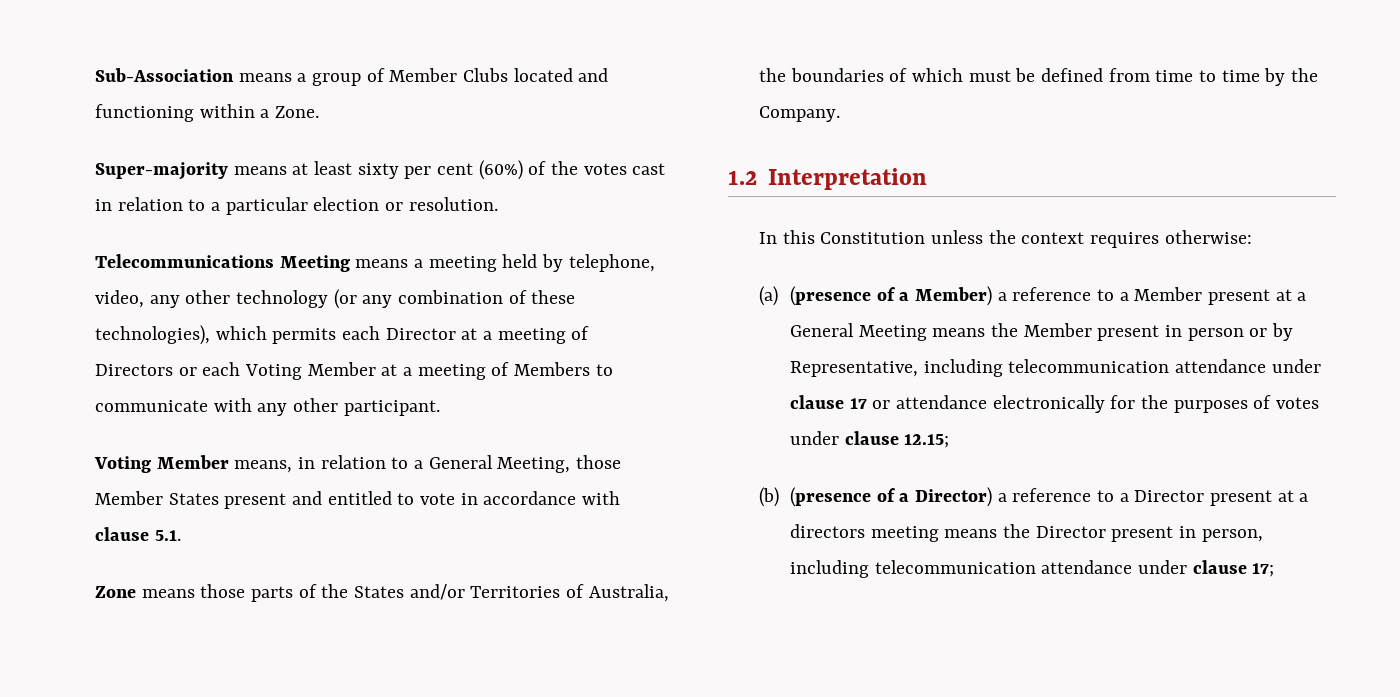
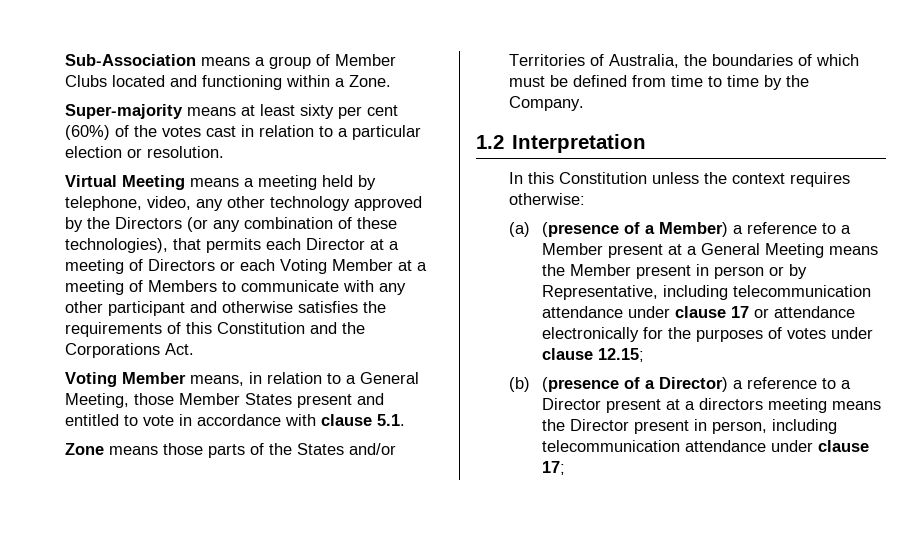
[95,254,275,268] Telecommunications -> [64,175,117,187] Virtual
(329, 299) none -> [353,196,422,211] [64,217,182,232] approved by the Directors
[215,326,267,340] which -> [172,238,201,250] that
[343,400,440,416] participant. -> [107,301,386,316] [64,322,365,337] [64,343,194,358] participant and otherwise satisfies the requirements of this Constitution and the Corporations Act.

